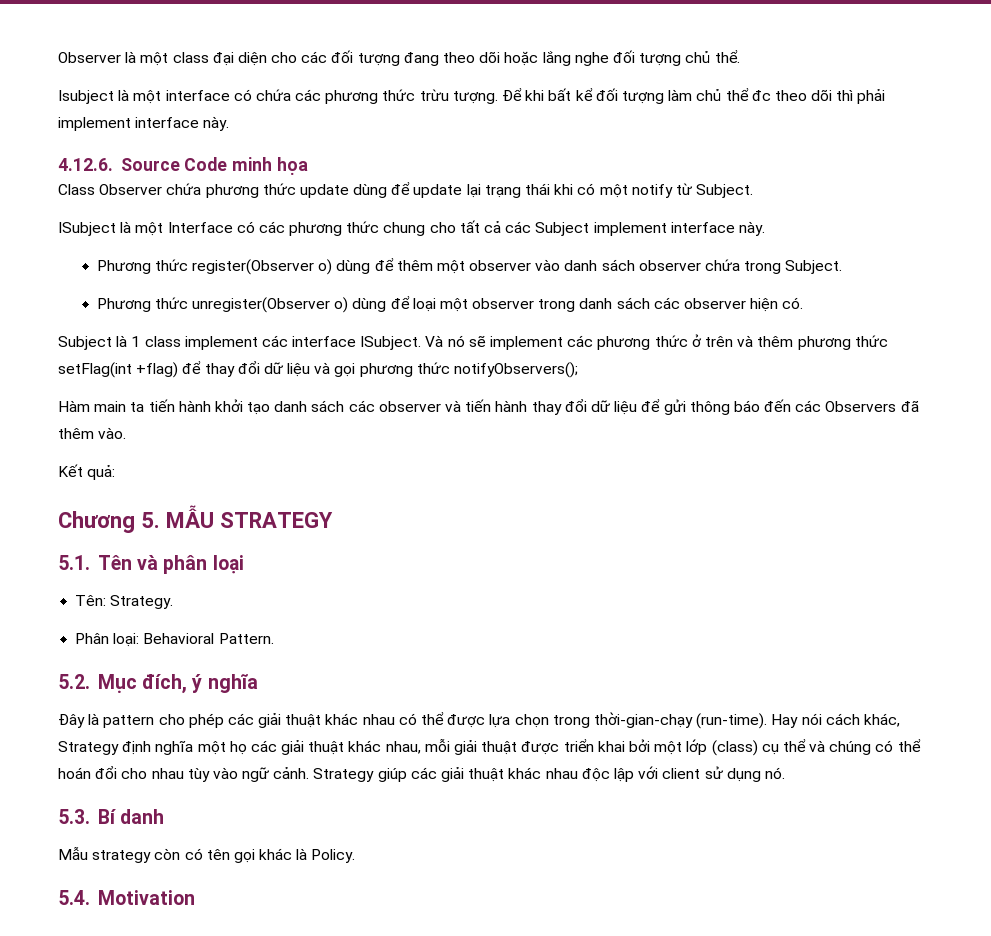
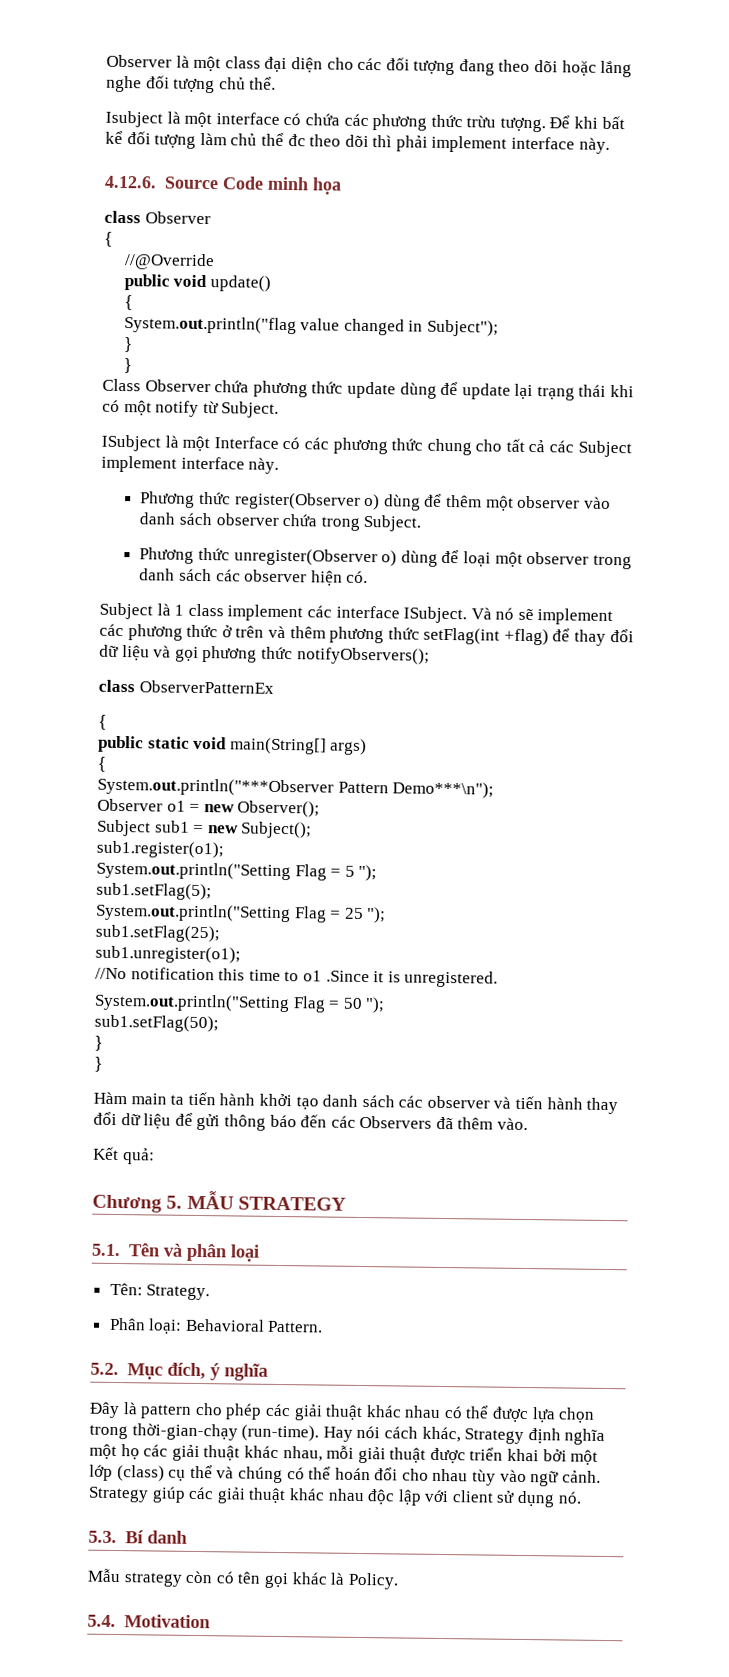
(308, 166) none -> [104,210,211,225] [104,231,113,247] [123,253,215,271] [123,274,271,292] [123,295,133,311] [123,316,500,337] [122,337,133,353] [122,358,132,374] // class Observer // { // //@Override // public void update() // { // System.out.println("flag value changed in Subject"); // } // }
(579, 370) none -> [98,679,274,694] [98,714,107,730] [98,735,368,756] [97,756,106,772] [97,777,495,799] [97,798,321,818] [97,819,313,839] [96,840,224,859] [96,861,378,882] [96,882,212,901] [95,903,387,924] [95,924,220,943] [95,945,241,964] [95,967,499,988] [94,993,386,1014] [94,1014,219,1033] [94,1035,103,1051] [94,1056,103,1072] // class ObserverPatternEx // { // public static void main(String[] args) // { // System.out.println("***Observer Pattern Demo***\n"); // Observer o1 = new Observer(); // Subject sub1 = new Subject(); // sub1.register(o1); // System.out.println("Setting Flag = 5 "); // sub1.setFlag(5); // System.out.println("Setting Flag = 25 "); // sub1.setFlag(25); // sub1.unregister(o1); // //No notification this time to o1 .Since it is unregistered. // System.out.println("Setting Flag = 50 "); // sub1.setFlag(50); // } // }

